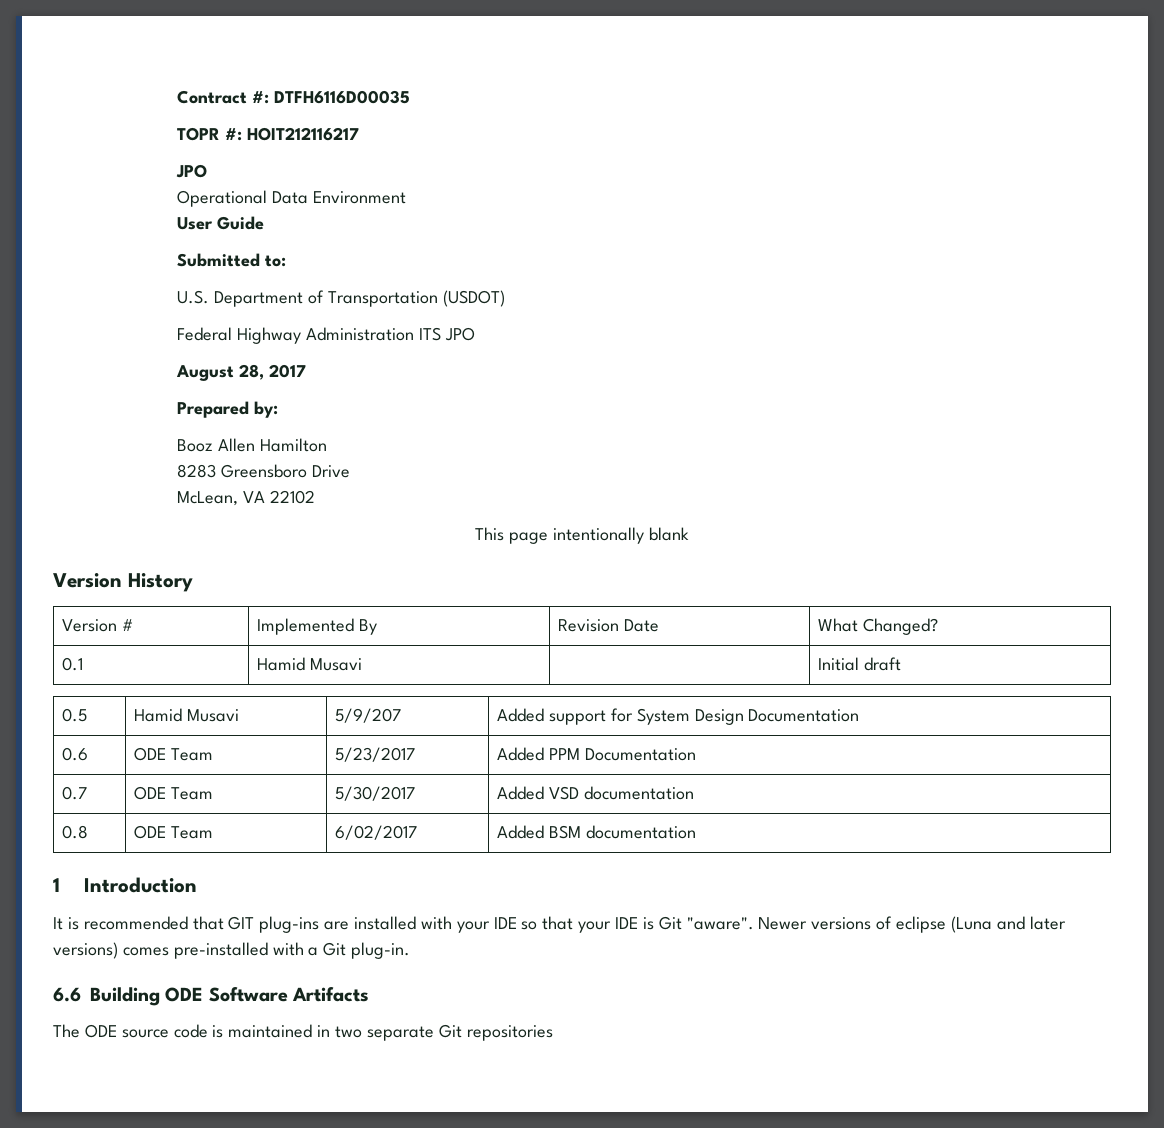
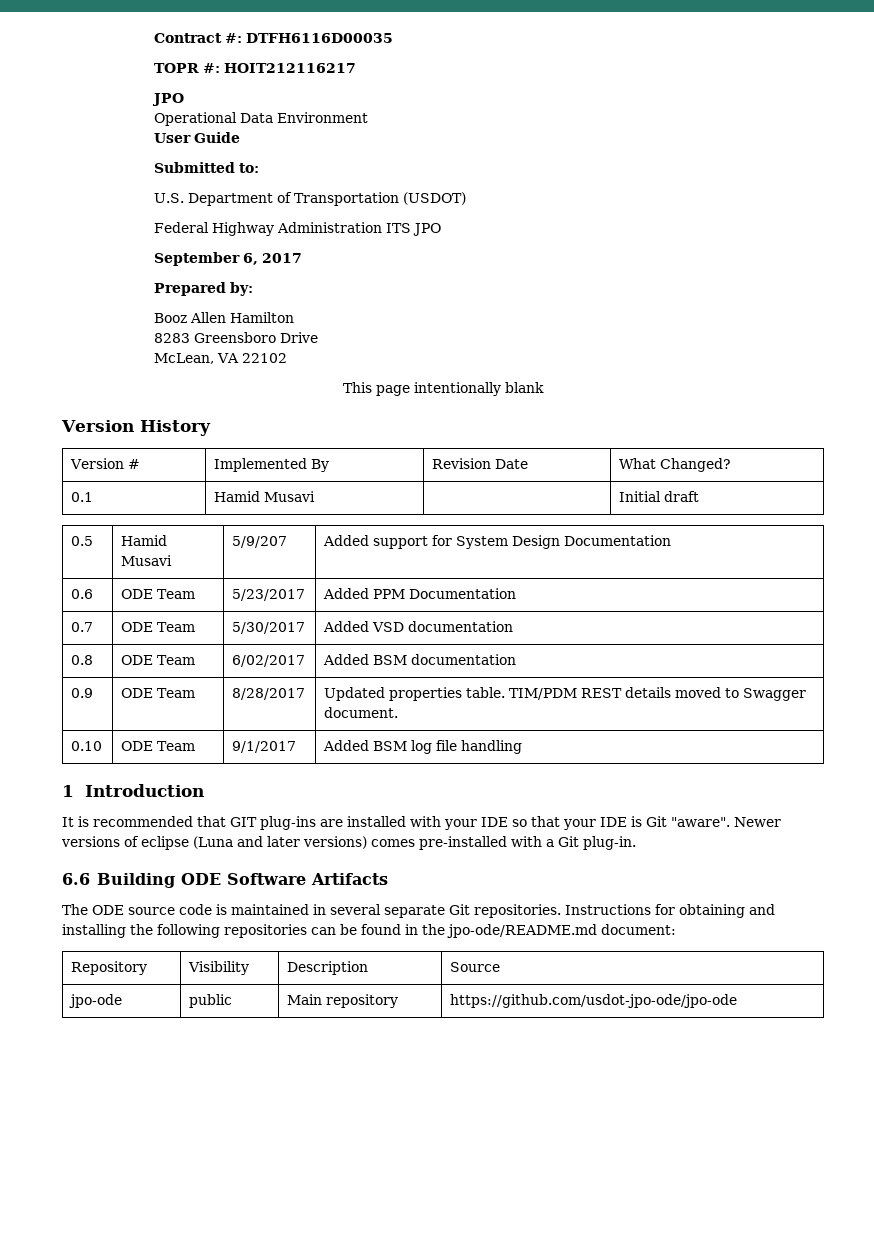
[176,364,265,381] August 28, -> [154,252,259,266] September 6,
(696, 832) none -> [71,688,94,698] [121,688,196,698] [232,688,306,700] [324,687,807,701] [324,707,399,718] [71,741,103,751] [121,741,196,751] [232,741,297,753] [323,740,523,754] // 0.9 | ODE Team | 8/28/2017 | Updated properties table. TIM/PDM REST details moved to Swagger document. // 0.10 | ODE Team | 9/1/2017 | Added BSM log file handling
[335,1026,363,1038] two -> [330,904,381,915] several
[466,1025,553,1041] repositories -> [474,904,775,918] [62,924,676,938] [71,961,148,975] [188,961,250,975] [287,961,369,975] [450,962,501,972] [69,994,123,1008] [189,994,233,1008] [287,994,399,1008] [450,994,738,1008] repositories. Instructions for obtaining and installing the following repositories can be found in the jpo-ode/README.md document: // Repository | Visibility | Description | Source // jpo-ode | public | Main repository | https://github.com/usdot-jpo-ode/jpo-ode

